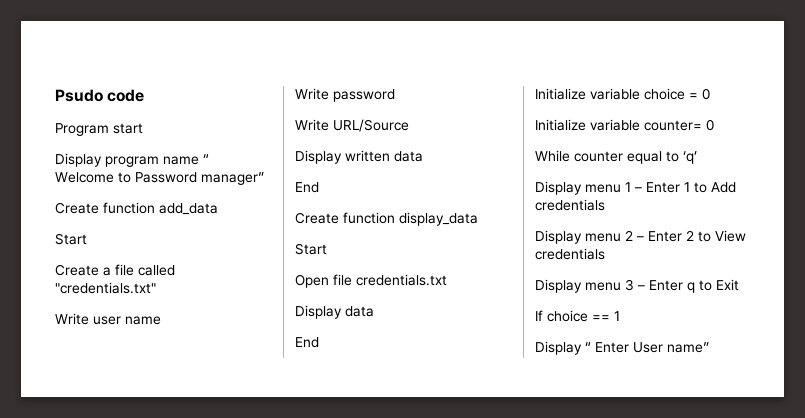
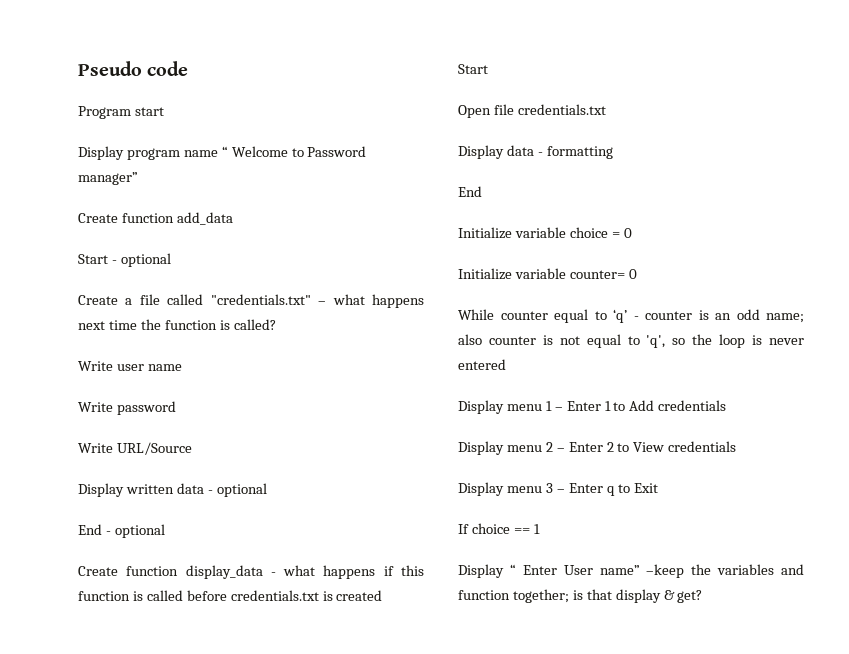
[55,89,103,102] Psudo -> [78,61,142,76] Pseudo
(87, 239) none -> [111,253,171,267] - optional
(156, 288) none -> [318,294,425,308] [78,319,276,330] – what happens next time the function is called?
[295,182,319,193] // End -> [207,483,267,497] [78,524,165,538] - optional // End - optional
(478, 219) none -> [270,565,424,579] [78,590,383,601] - what happens if this function is called before credentials.txt is created
(374, 311) none -> [537,146,613,159] - formatting
(697, 157) none -> [633,309,804,323] [458,334,804,348] [458,359,506,370] - counter is an odd name; also counter is not equal to 'q', so the loop is never entered
(709, 347) none -> [646,564,804,578] [458,589,703,603] –keep the variables and function together; is that display & get?

